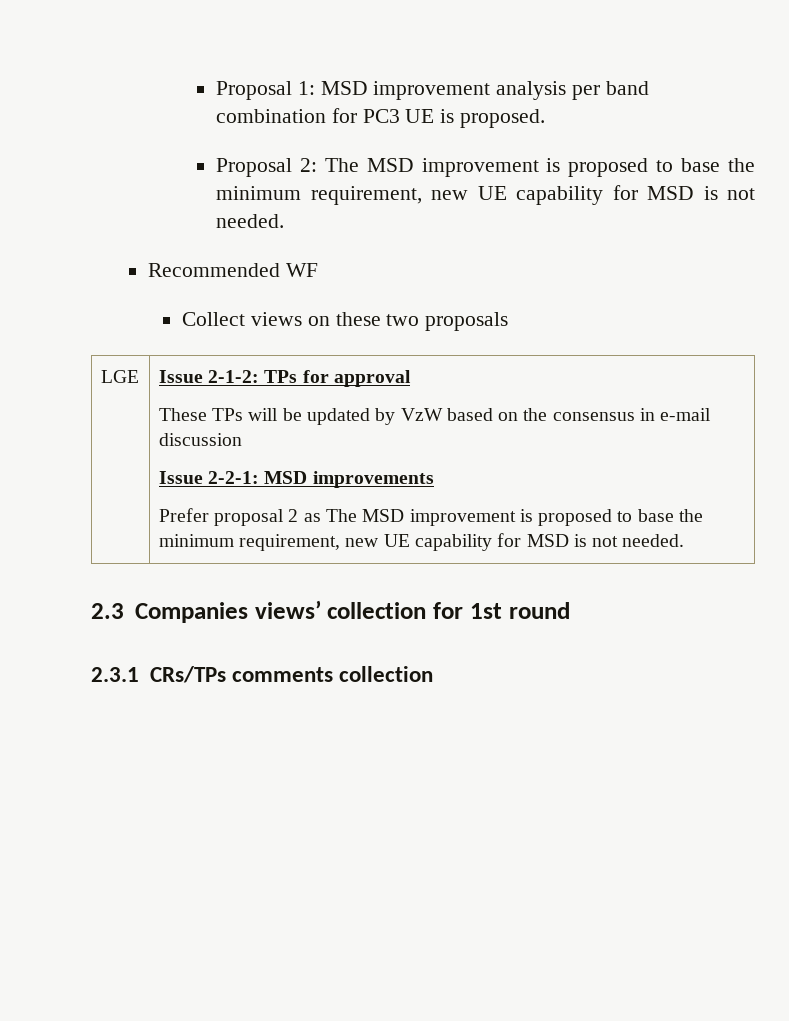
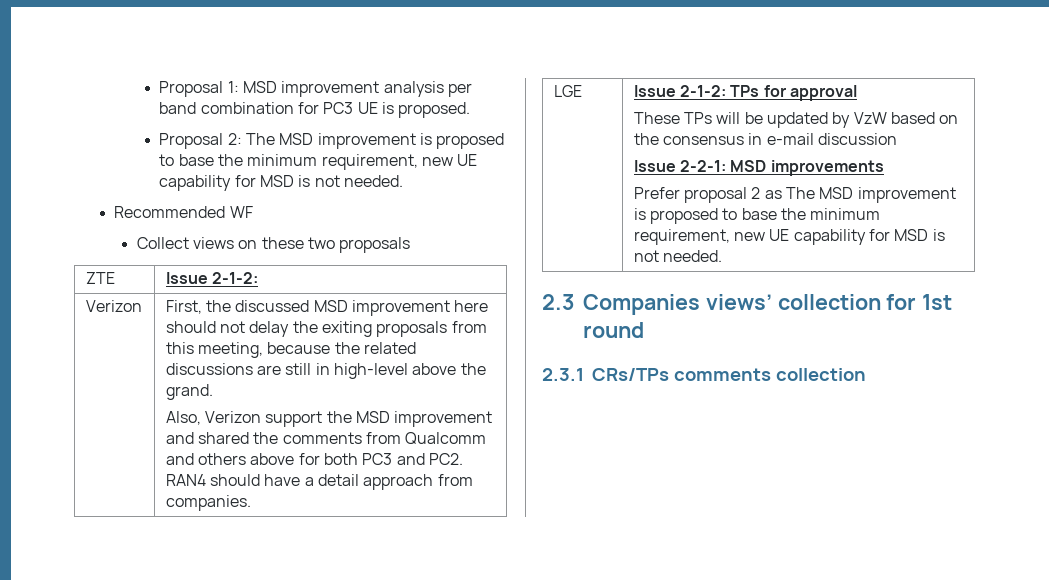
(509, 321) none -> [85,272,115,284] [165,272,258,284] [85,300,142,312] [165,300,489,316] [165,321,487,337] [165,342,416,358] [165,363,486,379] [165,384,213,400] [165,411,493,427] [165,432,487,445] [165,453,463,465] [165,474,473,490] [165,495,251,511] // ZTE | Issue 2-1-2: // Verizon | First, the discussed MSD improvement here should not delay the exiting proposals from this meeting, because the related discussions are still in high-level above the grand. // Also, Verizon support the MSD improvement and shared the comments from Qualcomm and others above for both PC3 and PC2. RAN4 should have a detail approach from companies.

